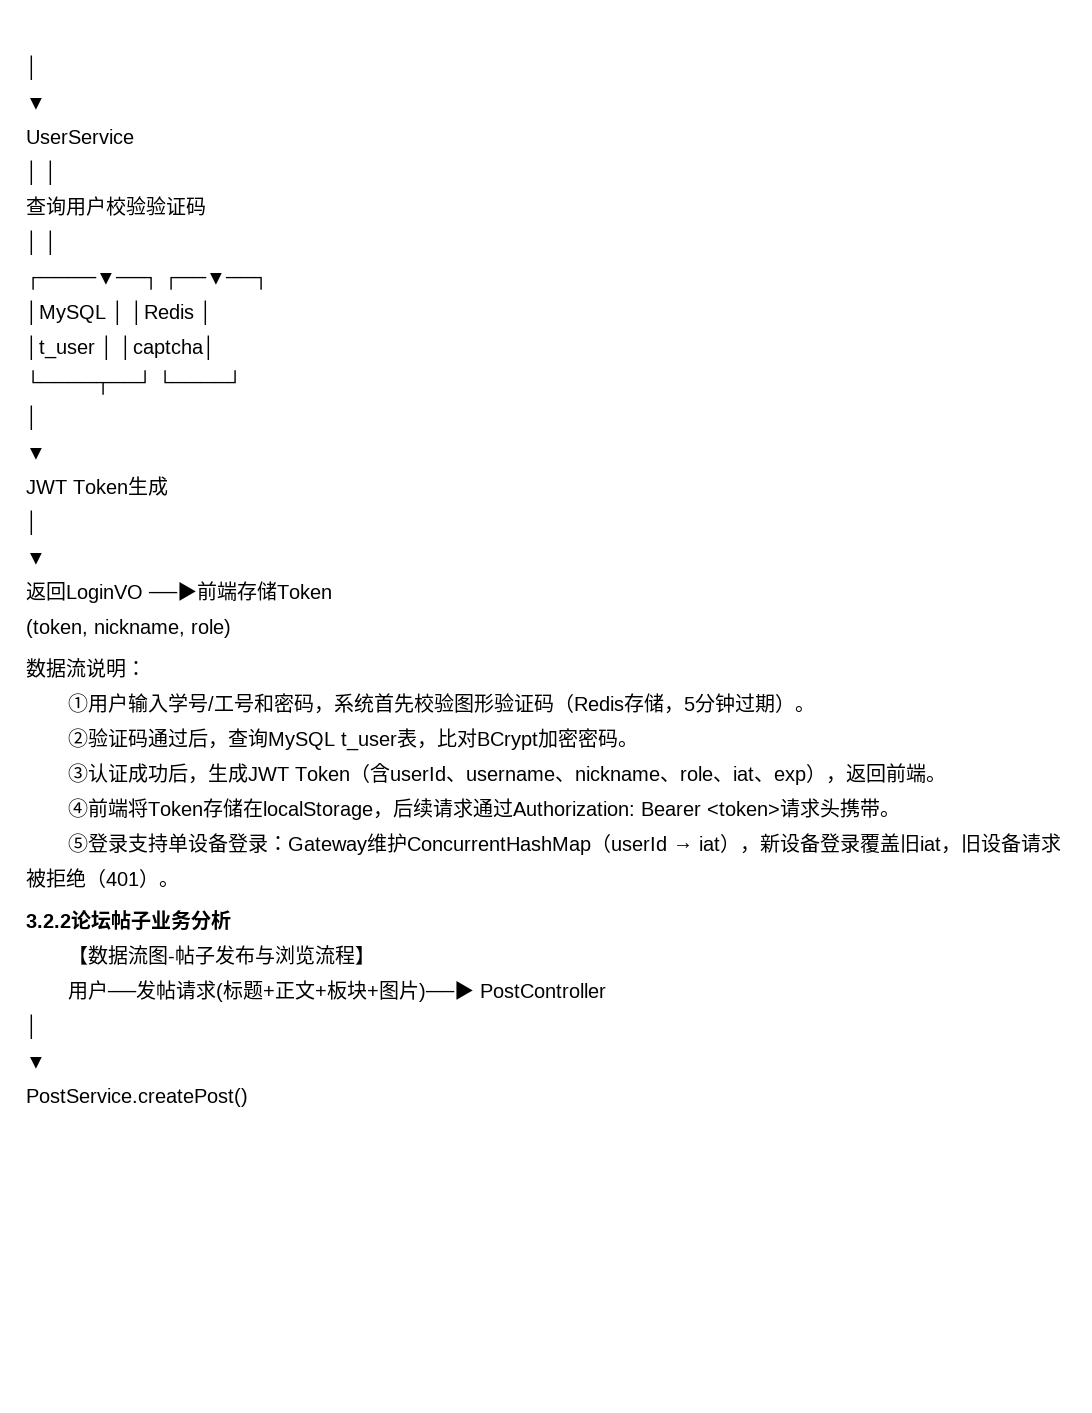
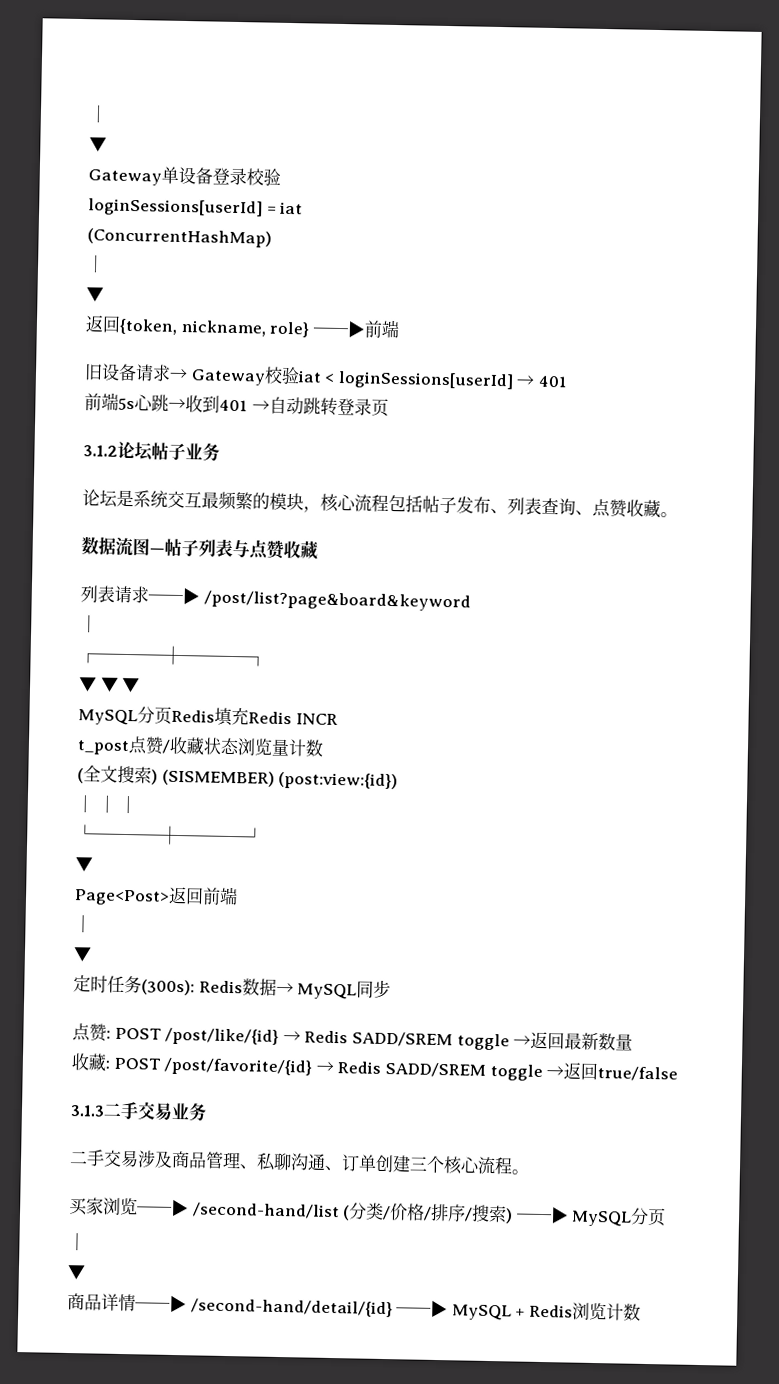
[26,55,39,80] [26,98,46,110] [26,129,134,144] [26,160,58,185] [26,196,206,216] [26,230,58,255] [26,273,268,290] [26,300,213,325] [26,335,216,360] [26,370,242,395] [26,405,39,430] [26,448,46,460] [26,476,168,496] │ // ▼ // UserService // │ │ // 查询用户校验验证码 // │ │ // ┌────▼──┐ ┌──▼──┐ // │MySQL │ │Redis │ // │t_user │ │captcha│ // └────┬──┘ └────┘ // │ // ▼ // JWT Token生成 -> [89,105,108,123] [89,137,107,152] [88,166,281,186] [88,198,304,218] [87,228,272,248] │ // ▼ // Gateway单设备登录校验 // loginSessions[userId] = iat // (ConcurrentHashMap)
[66,584,143,603] LoginVO -> [119,318,311,338] {token, nickname, role}
[237,581,332,601] [26,619,231,638] [26,658,146,678] [67,693,815,714] [67,728,638,751] [67,763,946,785] [67,798,900,820] [67,833,1061,855] [26,868,179,888] [26,910,231,931] [67,945,375,965] [67,980,606,1002] [26,1014,39,1039] [26,1057,46,1069] [26,1088,248,1107] 存储Token // (token, nickname, role) // 数据流说明： // ①用户输入学号/工号和密码，系统首先校验图形验证码（Redis存储，5分钟过期）。 // ②验证码通过后，查询MySQL t_user表，比对BCrypt加密密码。 // ③认证成功后，生成JWT Token（含userId、username、nickname、role、iat、exp），返回前端。 // ④前端将Token存储在localStorage，后续请求通过Authorization: Bearer <token>请求头携带。 // ⑤登录支持单设备登录：Gateway维护ConcurrentHashMap（userId → iat），新设备登录覆盖旧iat，旧设备请求被拒绝（401）。 // 3.2.2论坛帖子业务分析 // 【数据流图-帖子发布与浏览流程】 // 用户──发帖请求(标题+正文+板块+图片)──▶ PostController // │ // ▼ // PostService.createPost() -> [84,363,568,391] [84,392,389,417] [83,441,220,462] [82,489,678,519] [81,536,318,560] [80,585,471,612] [80,615,98,633] [79,644,267,667] [78,677,141,693] [78,706,338,727] [77,736,324,757] [77,765,399,791] [76,795,138,814] [76,824,264,847] [75,857,93,872] [74,886,238,906] [74,915,92,933] [73,947,92,962] [73,975,392,1000] [72,1023,634,1051] [71,1053,679,1082] [70,1101,207,1122] [69,1149,529,1175] [68,1197,667,1227] [68,1232,86,1251] [67,1264,86,1280] [67,1292,641,1321] // 旧设备请求→ Gateway校验iat < loginSessions[userId] → 401 // 前端5s心跳→收到401 →自动跳转登录页 // 3.1.2论坛帖子业务 // 论坛是系统交互最频繁的模块，核心流程包括帖子发布、列表查询、点赞收藏。 // 数据流图—帖子列表与点赞收藏 // 列表请求──▶ /post/list?page&board&keyword // │ // ┌────┼────┐ // ▼ ▼ ▼ // MySQL分页Redis填充Redis INCR // t_post点赞/收藏状态浏览量计数 // (全文搜索) (SISMEMBER) (post:view:{id}) // │ │ │ // └────┼────┘ // ▼ // Page<Post>返回前端 // │ // ▼ // 定时任务(300s): Redis数据→ MySQL同步 // 点赞: POST /post/like/{id} → Redis SADD/SREM toggle →返回最新数量 // 收藏: POST /post/favorite/{id} → Redis SADD/SREM toggle →返回true/false // 3.1.3二手交易业务 // 二手交易涉及商品管理、私聊沟通、订单创建三个核心流程。 // 买家浏览──▶ /second-hand/list (分类/价格/排序/搜索) ──▶ MySQL分页 // │ // ▼ // 商品详情──▶ /second-hand/detail/{id} ──▶ MySQL + Redis浏览计数

